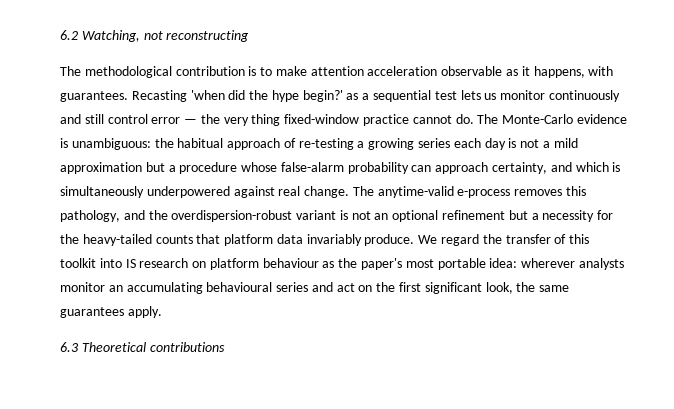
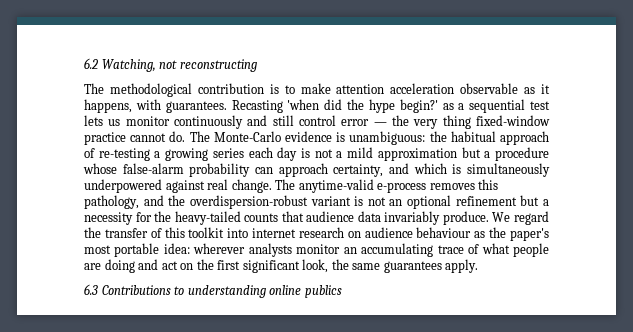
[224,234,274,246] platform -> [306,211,355,222] audience
[125,259,136,268] IS -> [252,228,297,238] internet
[209,258,259,270] platform -> [364,227,413,238] audience
[206,282,309,292] behavioural series -> [437,243,549,257] [84,259,135,273] trace of what people are doing
[81,342,225,352] Theoretical contributions -> [101,285,342,298] Contributions to understanding online publics

